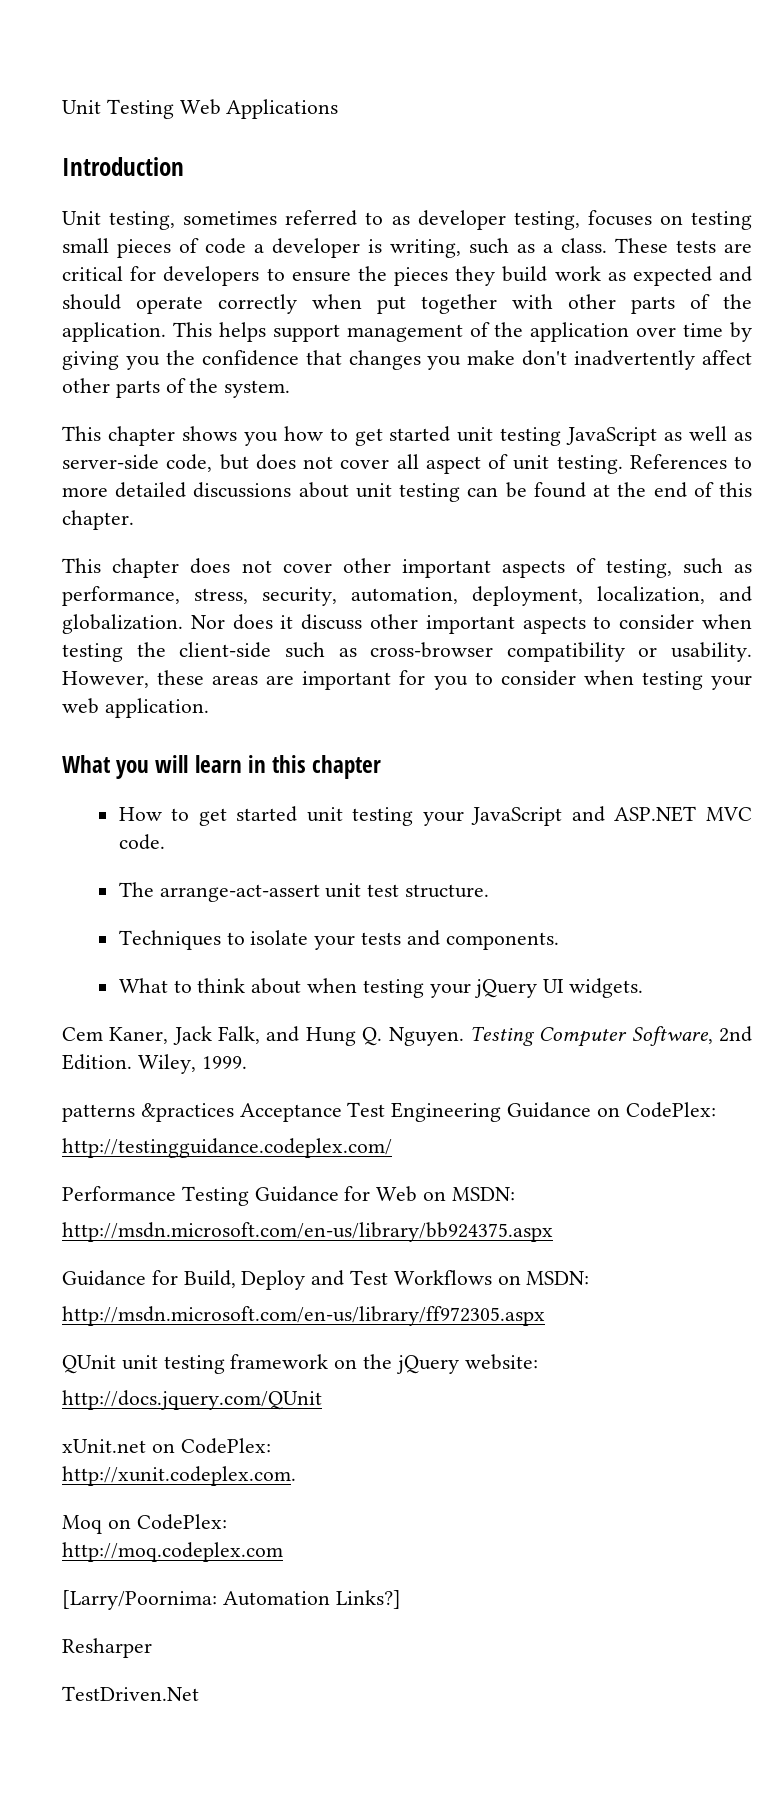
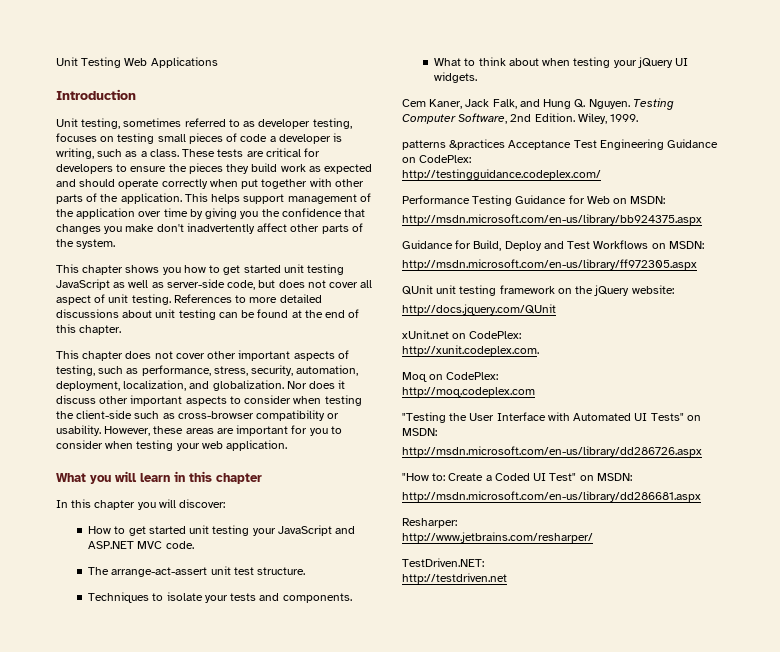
(382, 767) none -> [56,499,226,510] // In this chapter you will discover:
[62,1590,401,1610] [62,1638,152,1658] [62,1686,199,1701] [Larry/Poornima: Automation Links?] // Resharper // TestDriven.Net -> [402,412,701,423] [402,428,437,436] [402,446,702,457] [402,473,632,481] [402,491,701,502] [402,518,457,528] [402,532,593,543] [402,558,484,567] [402,573,507,584] "Testing the User Interface with Automated UI Tests" on MSDN: // http://msdn.microsoft.com/en-us/library/dd286726.aspx // "How to: Create a Coded UI Test" on MSDN: // http://msdn.microsoft.com/en-us/library/dd286681.aspx // Resharper: // http://www.jetbrains.com/resharper/ // TestDriven.NET: // http://testdriven.net

